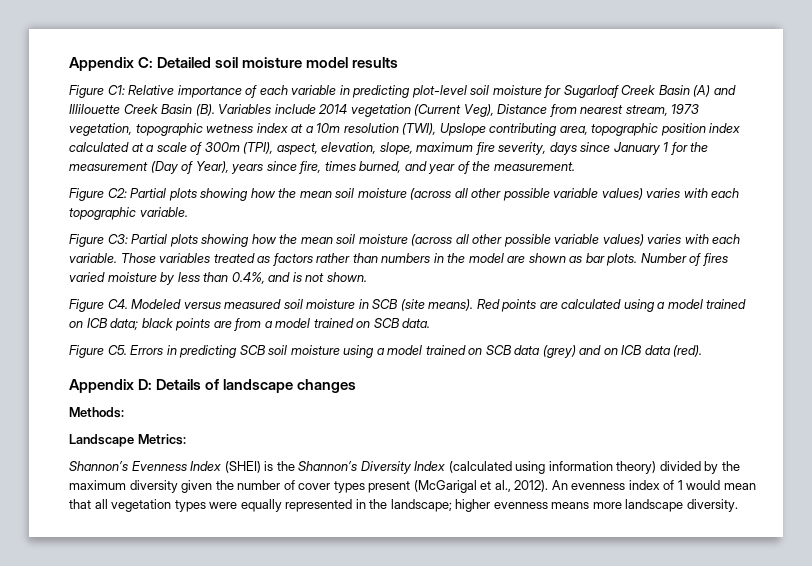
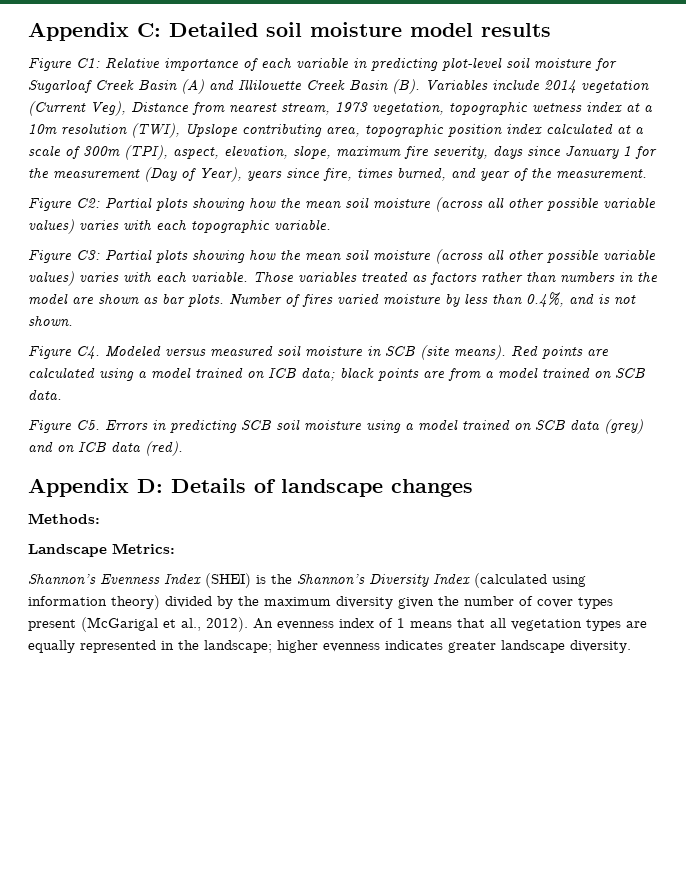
[686,480,756,490] would mean -> [410,621,452,628] means
[209,502,238,509] were -> [626,621,647,628] are
[551,502,622,509] means more -> [385,640,496,653] indicates greater

